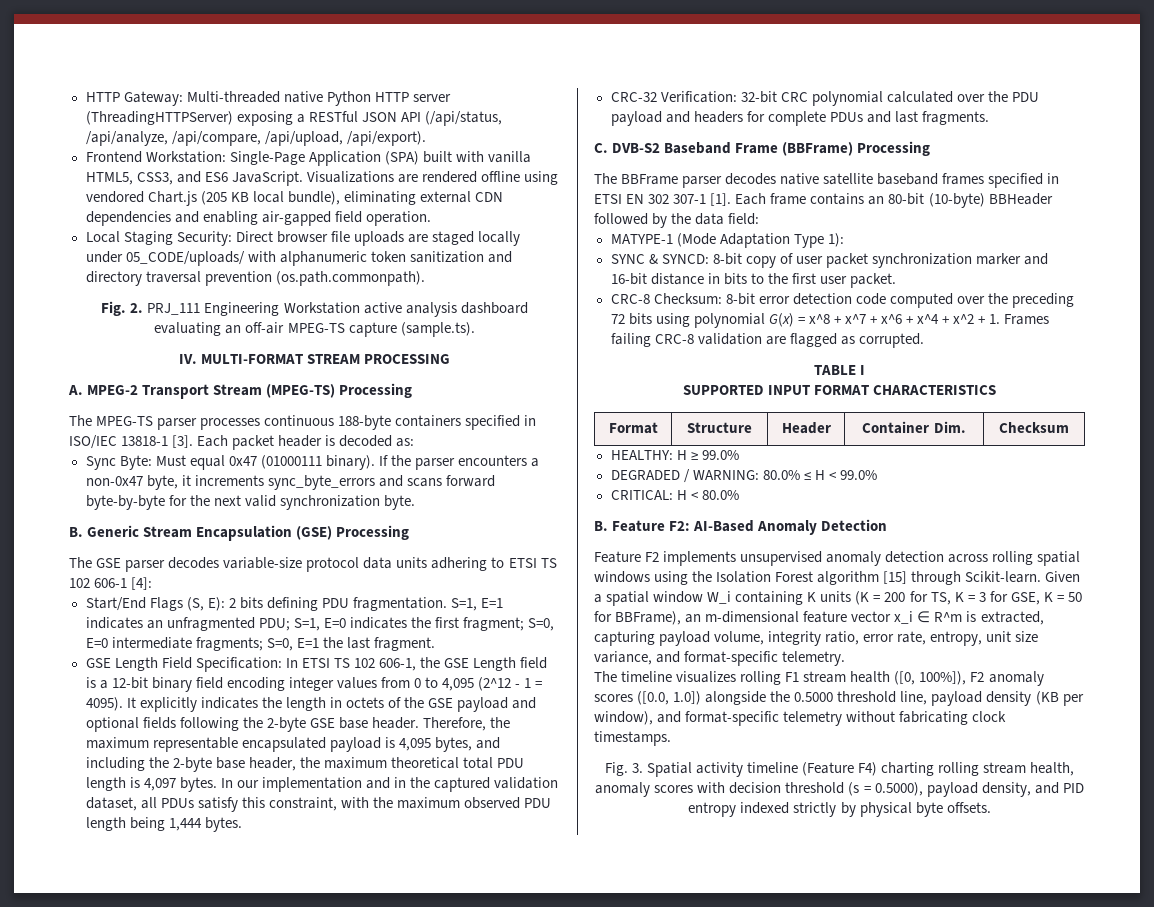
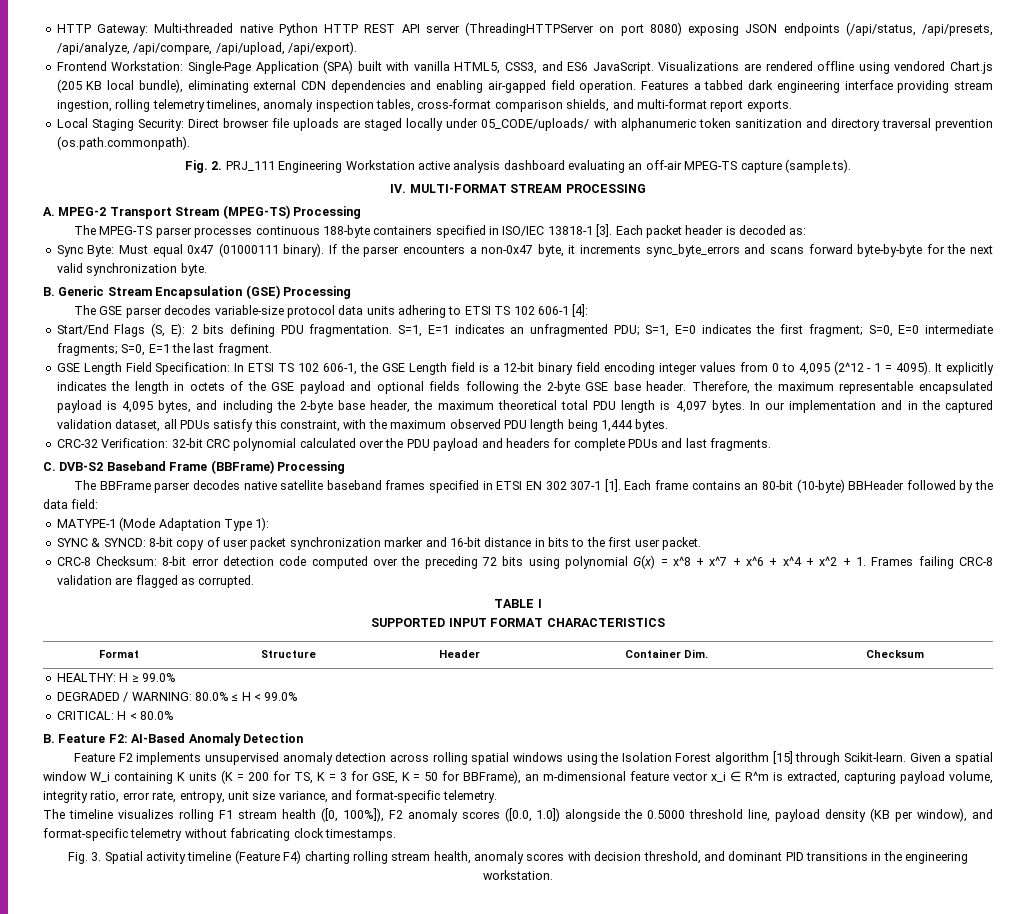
[412,94,451,102] [85,111,502,126] server (ThreadingHTTPServer) exposing a RESTful JSON API (/api/status, -> [364,22,993,36] REST API server (ThreadingHTTPServer on port 8080) exposing JSON endpoints (/api/status, /api/presets,
(431, 218) none -> [641,80,993,93] [56,99,792,112] Features a tabbed dark engineering interface providing stream ingestion, rolling telemetry timelines, anomaly inspection tables, cross-format comparison shields, and multi-format report exports.
[785,782,1084,797] [688,802,991,817] threshold (s = 0.5000), payload density, and PID entropy indexed strictly by physical byte offsets. -> [643,851,969,864] [483,870,553,880] threshold, and dominant PID transitions in the engineering workstation.

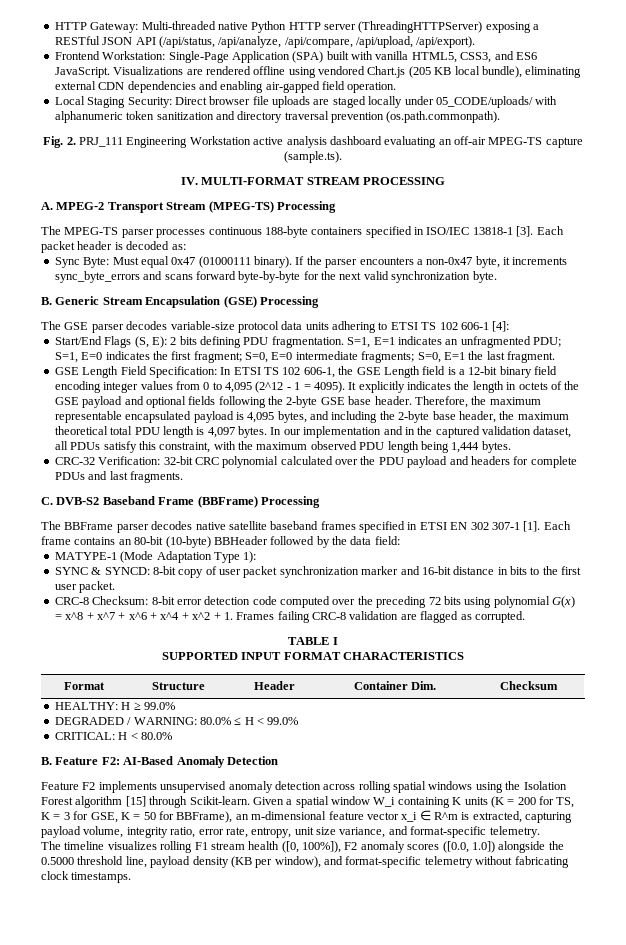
[364,22,993,36] REST API server (ThreadingHTTPServer on port 8080) exposing JSON endpoints (/api/status, /api/presets, -> [324,21,540,33] [54,36,215,48] server (ThreadingHTTPServer) exposing a RESTful JSON API (/api/status,
[641,80,993,93] [56,99,792,112] Features a tabbed dark engineering interface providing stream ingestion, rolling telemetry timelines, anomaly inspection tables, cross-format comparison shields, and multi-format report exports. -> (397, 87) none
[67,850,969,864] [483,870,553,880] // Fig. 3. Spatial activity timeline (Feature F4) charting rolling stream health, anomaly scores with decision threshold, and dominant PID transitions in the engineering workstation. -> (132, 877) none

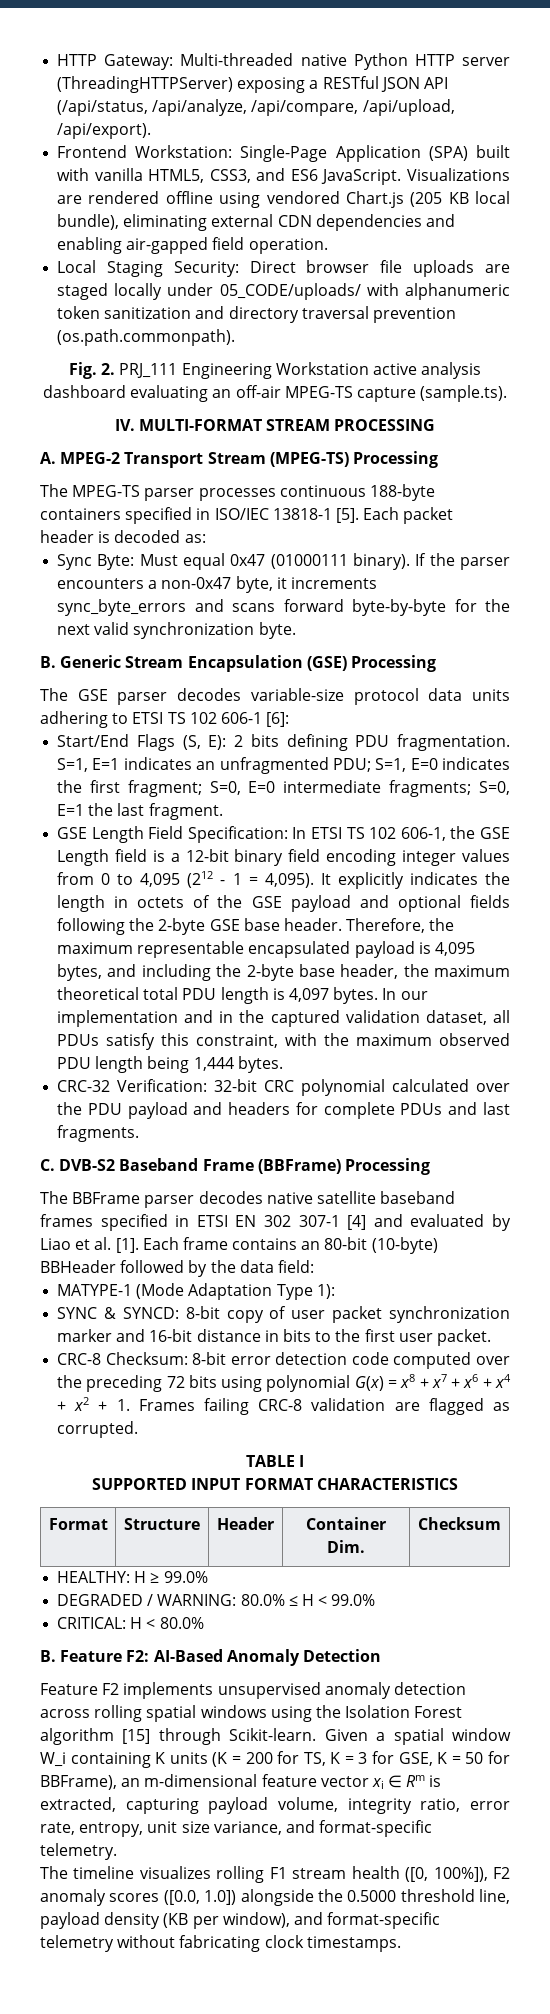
[516,226,534,237] [3]. -> [335,508,359,523] [5].
[492,321,510,332] [4]: -> [266,712,290,727] [6]:
[255,381,284,393] (2^12 -> [187,871,214,888] (212
[313,381,345,393] 4095). -> [264,873,314,888] 4,095).
(520, 526) none -> [347,1214,512,1231] [40,1237,112,1250] [4] and evaluated by Liao et al.
[65,612,211,620] x^8 + x^7 + x^6 + x^4 + x^2 -> [400,1374,511,1388] [57,1397,90,1411] x8 + x7 + x6 + x4 + x2
[401,810,458,822] x_i ∈ R^m -> [371,1775,426,1789] xi ∈ Rm

